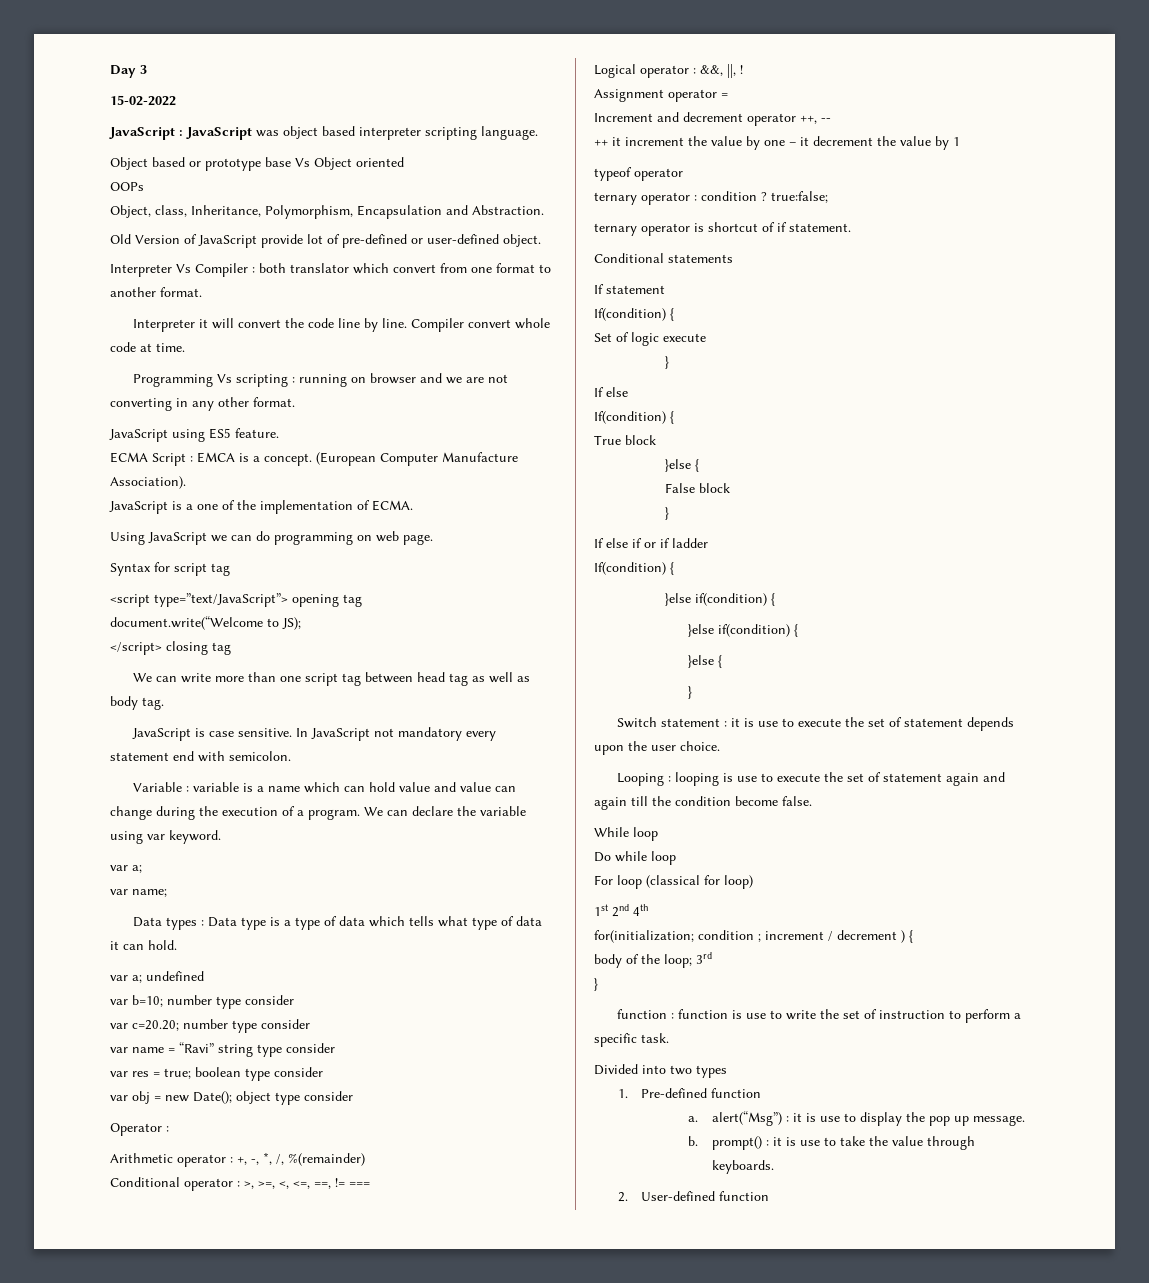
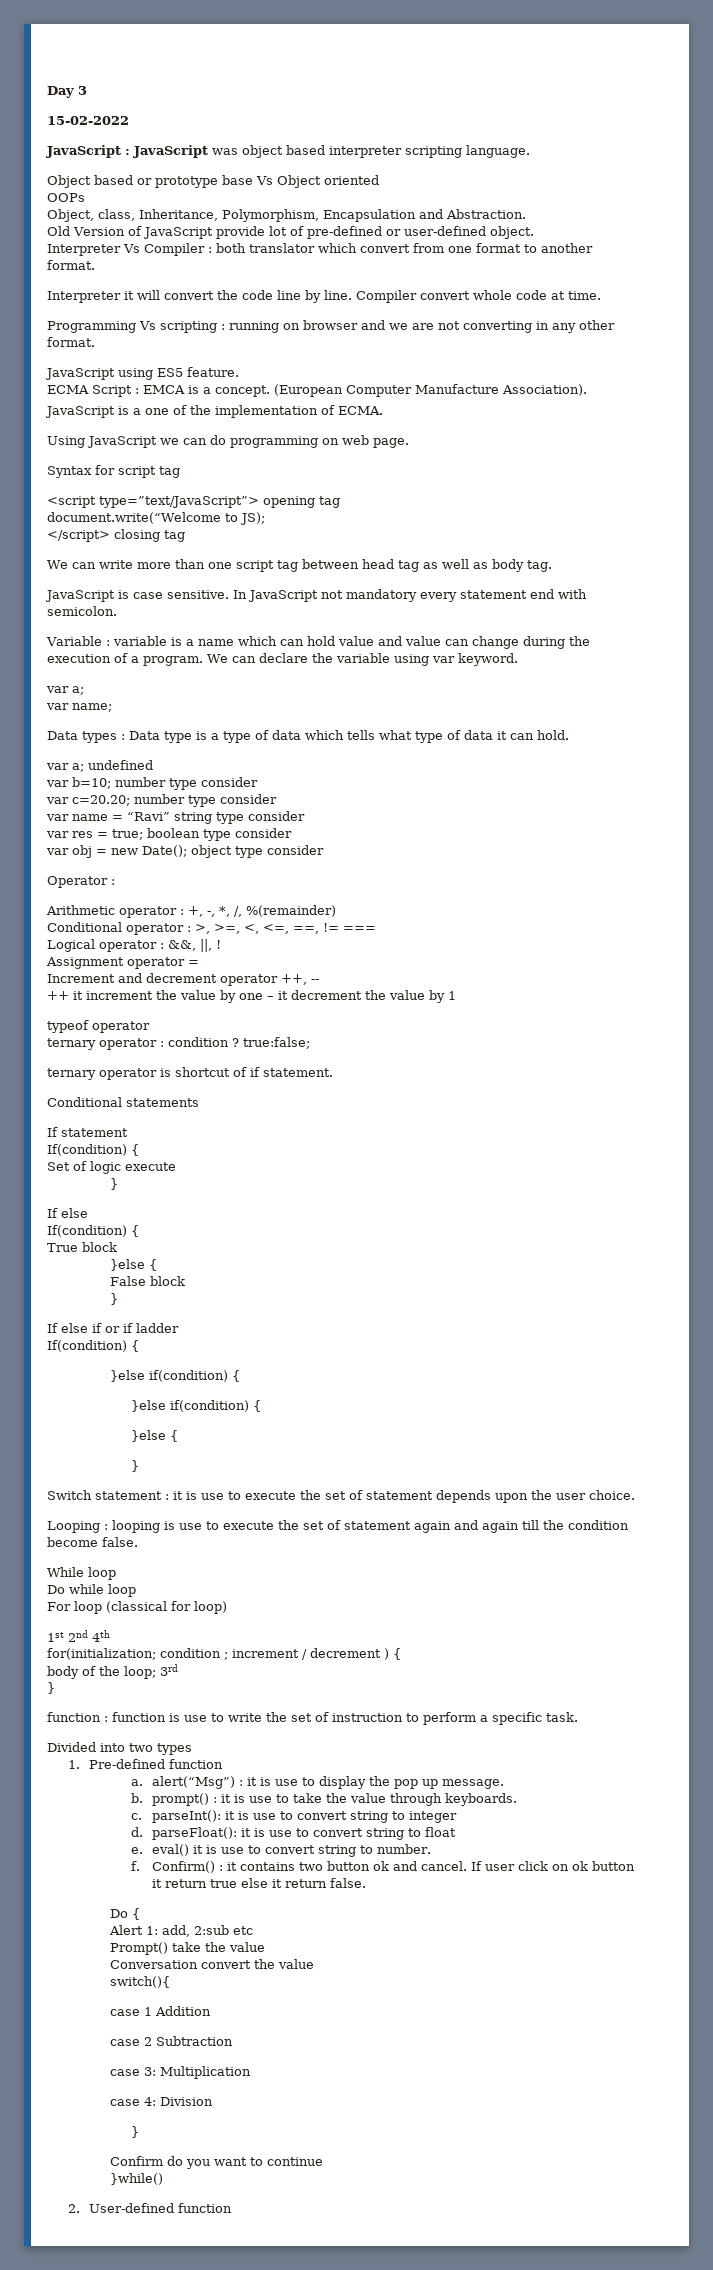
(774, 1167) none -> [130,1810,457,1823] [130,1827,456,1840] [130,1844,431,1857] [130,1861,635,1873] [151,1878,366,1888] [109,1908,140,1920] [108,1925,253,1937] [109,1942,265,1955] [109,1959,314,1969] [109,1976,170,1988] [109,2006,211,2016] [109,2036,233,2046] [109,2066,251,2079] [109,2097,213,2106] [130,2126,139,2138] [109,2156,323,2169] [109,2173,163,2185] // c. parseInt(): it is use to convert string to integer // d. parseFloat(): it is use to convert string to float // e. eval() it is use to convert string to number. // f. Confirm() : it contains two button ok and cancel. If user click on ok button it return true else it return false. // Do { // Alert 1: add, 2:sub etc // Prompt() take the value // Conversation convert the value // switch(){ // case 1 Addition // case 2 Subtraction // case 3: Multiplication // case 4: Division // } // Confirm do you want to continue // }while()

